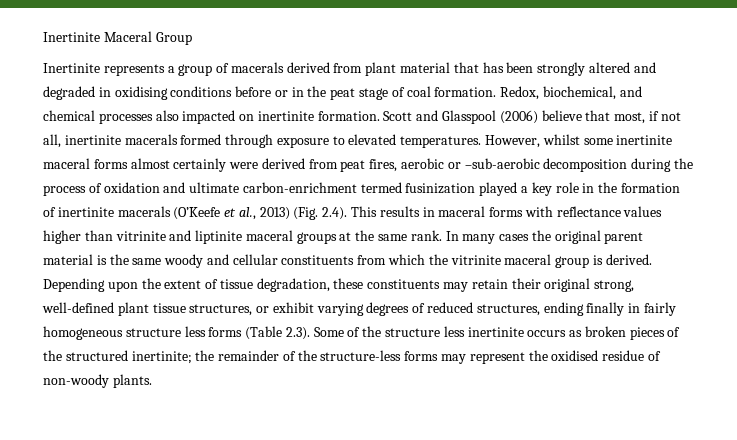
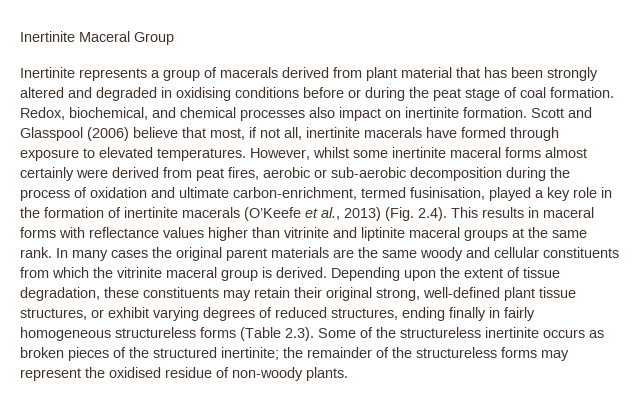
[291,87,304,97] in -> [365,87,405,101] during
[182,110,236,124] impacted -> [339,107,381,121] impact
(178, 139) none -> [426,127,457,138] have
[464,158,540,169] –sub-aerobic -> [331,167,406,178] sub-aerobic
[242,182,476,194] carbon-enrichment termed fusinization -> [233,187,485,200] carbon-enrichment, termed fusinisation,
[43,254,107,265] material is -> [271,247,354,258] materials are
[125,326,206,337] structure less -> [115,327,196,338] structureless
[385,326,465,337] structure less -> [400,327,481,338] structureless
[320,350,402,361] structure-less -> [416,347,497,358] structureless

